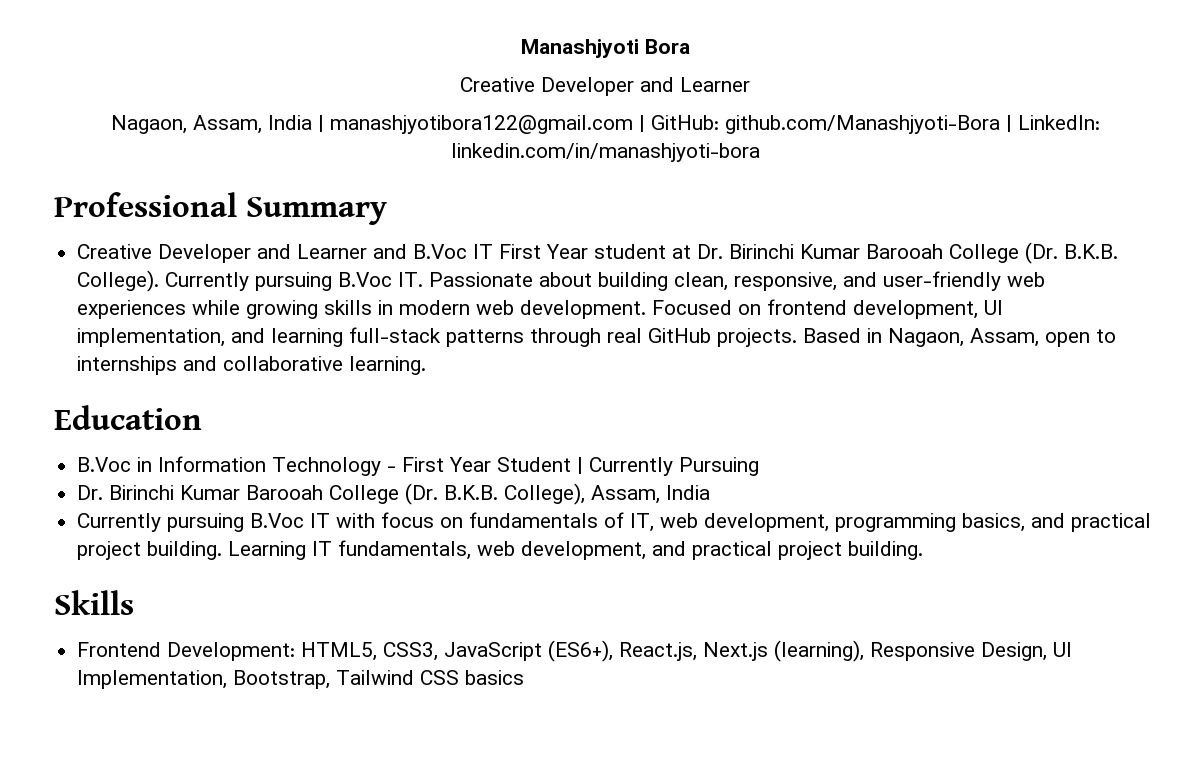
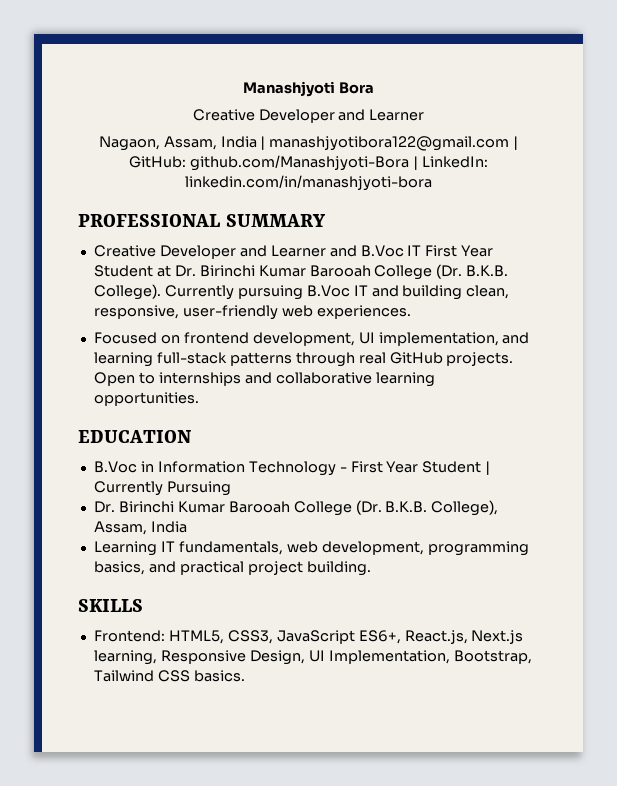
[54,192,387,225] Professional Summary -> [78,214,326,227] PROFESSIONAL SUMMARY
[594,244,667,259] student -> [93,265,153,277] Student
[398,272,593,287] IT. Passionate about -> [353,285,399,297] IT and
[843,272,878,287] and -> (179, 312) none
[77,300,647,319] experiences while growing skills in modern web development. -> [316,305,411,319] experiences. //
[803,328,1091,347] Based in Nagaon, Assam, open -> [93,372,135,386] Open
[349,356,427,375] [54,405,202,430] learning. // Education -> [375,372,435,387] [93,392,199,406] [78,430,191,443] learning opportunities. // EDUCATION
[77,512,655,532] Currently pursuing B.Voc IT with focus on fundamentals of IT, -> [93,541,283,556] Learning IT fundamentals,
[228,540,924,560] [54,590,134,615] [77,642,296,661] Learning IT fundamentals, web development, and practical project building. // Skills // Frontend Development: -> [78,599,143,612] [93,630,165,642] // SKILLS // Frontend:
[548,640,614,662] (ES6+), -> [358,630,401,644] ES6+,
[774,640,865,662] (learning), -> [93,650,157,665] learning,
[465,670,525,685] basics -> [193,670,245,682] basics.

